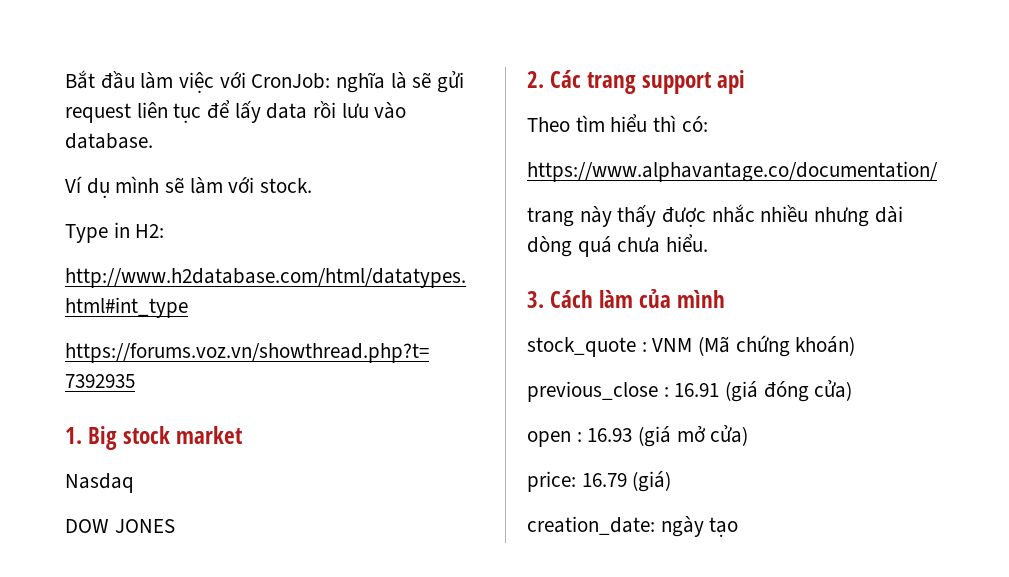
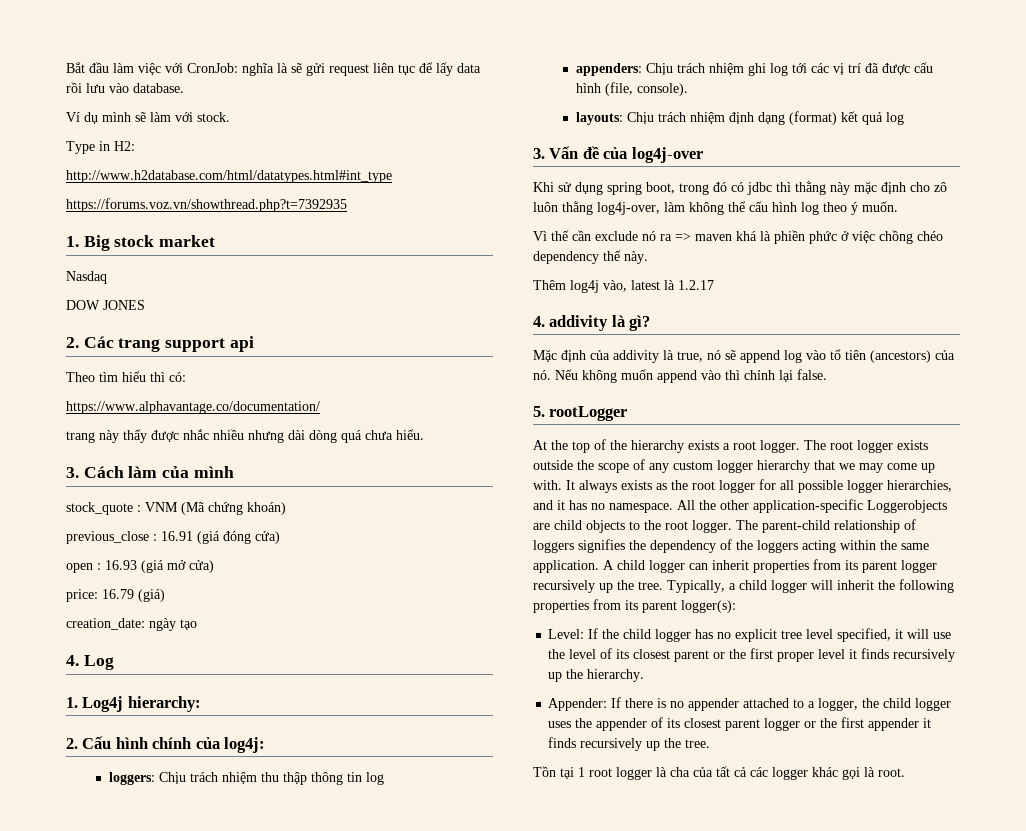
(739, 527) none -> [66,655,114,670] [66,696,201,712] [66,736,266,753] [108,772,384,785] [575,62,933,76] [575,82,688,96] [575,111,904,125] [533,146,703,163] [533,181,947,195] [533,201,898,215] [533,230,943,244] [533,250,648,264] [533,280,714,293] [533,315,651,331] [533,349,955,363] [533,369,827,383] [533,406,628,421] [533,439,928,453] [533,459,935,473] [533,479,952,493] [533,499,947,513] [533,519,916,533] [533,539,929,553] [533,559,937,573] [533,579,954,593] [533,599,736,613] [548,628,952,642] [548,648,956,662] [548,669,645,682] [548,697,952,711] [548,717,932,731] [548,737,711,751] [533,766,905,780] // 4. Log // 1. Log4j hierarchy: // 2. Cấu hình chính của log4j: // loggers: Chịu trách nhiệm thu thập thông tin log // appenders: Chịu trách nhiệm ghi log tới các vị trí đã được cấu hình (file, console). // layouts: Chịu trách nhiệm định dạng (format) kết quả log // 3. Vấn đề của log4j-over // Khi sử dụng spring boot, trong đó có jdbc thì thằng này mặc định cho zô luôn thằng log4j-over, làm không thể cấu hình log theo ý muốn. // Vì thế cần exclude nó ra => maven khá là phiền phức ở việc chồng chéo dependency thế này. // Thêm log4j vào, latest là 1.2.17 // 4. addivity là gì? // Mặc định của addivity là true, nó sẽ append log vào tổ tiên (ancestors) của nó. Nếu không muốn append vào thì chỉnh lại false. // 5. rootLogger // At the top of the hierarchy exists a root logger. The root logger exists outside the scope of any custom logger hierarchy that we may come up with. It always exists as the root logger for all possible logger hierarchies, and it has no namespace. All the other application-specific Loggerobjects are child objects to the root logger. The parent-child relationship of loggers signifies the dependency of the loggers acting within the same application. A child logger can inherit properties from its parent logger recursively up the tree. Typically, a child logger will inherit the following properties from its parent logger(s): // Level: If the child logger has no explicit tree level specified, it will use the level of its closest parent or the first proper level it finds recursively up the hierarchy. // Appender: If there is no appender attached to a logger, the child logger uses the appender of its closest parent logger or the first appender it finds recursively up the tree. // Tồn tại 1 root logger là cha của tất cả các logger khác gọi là root.

